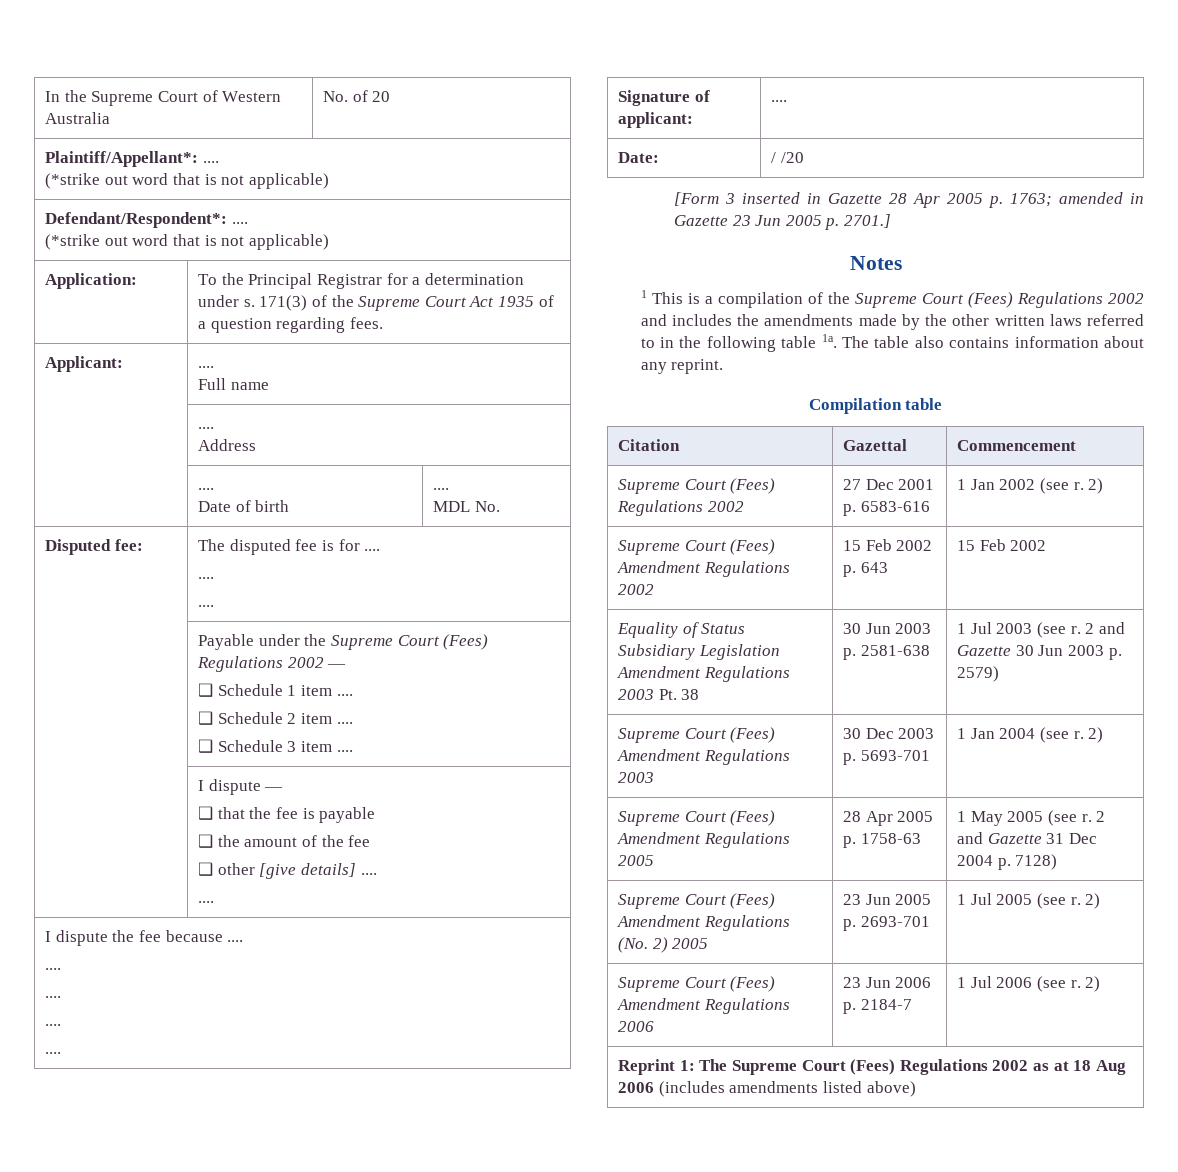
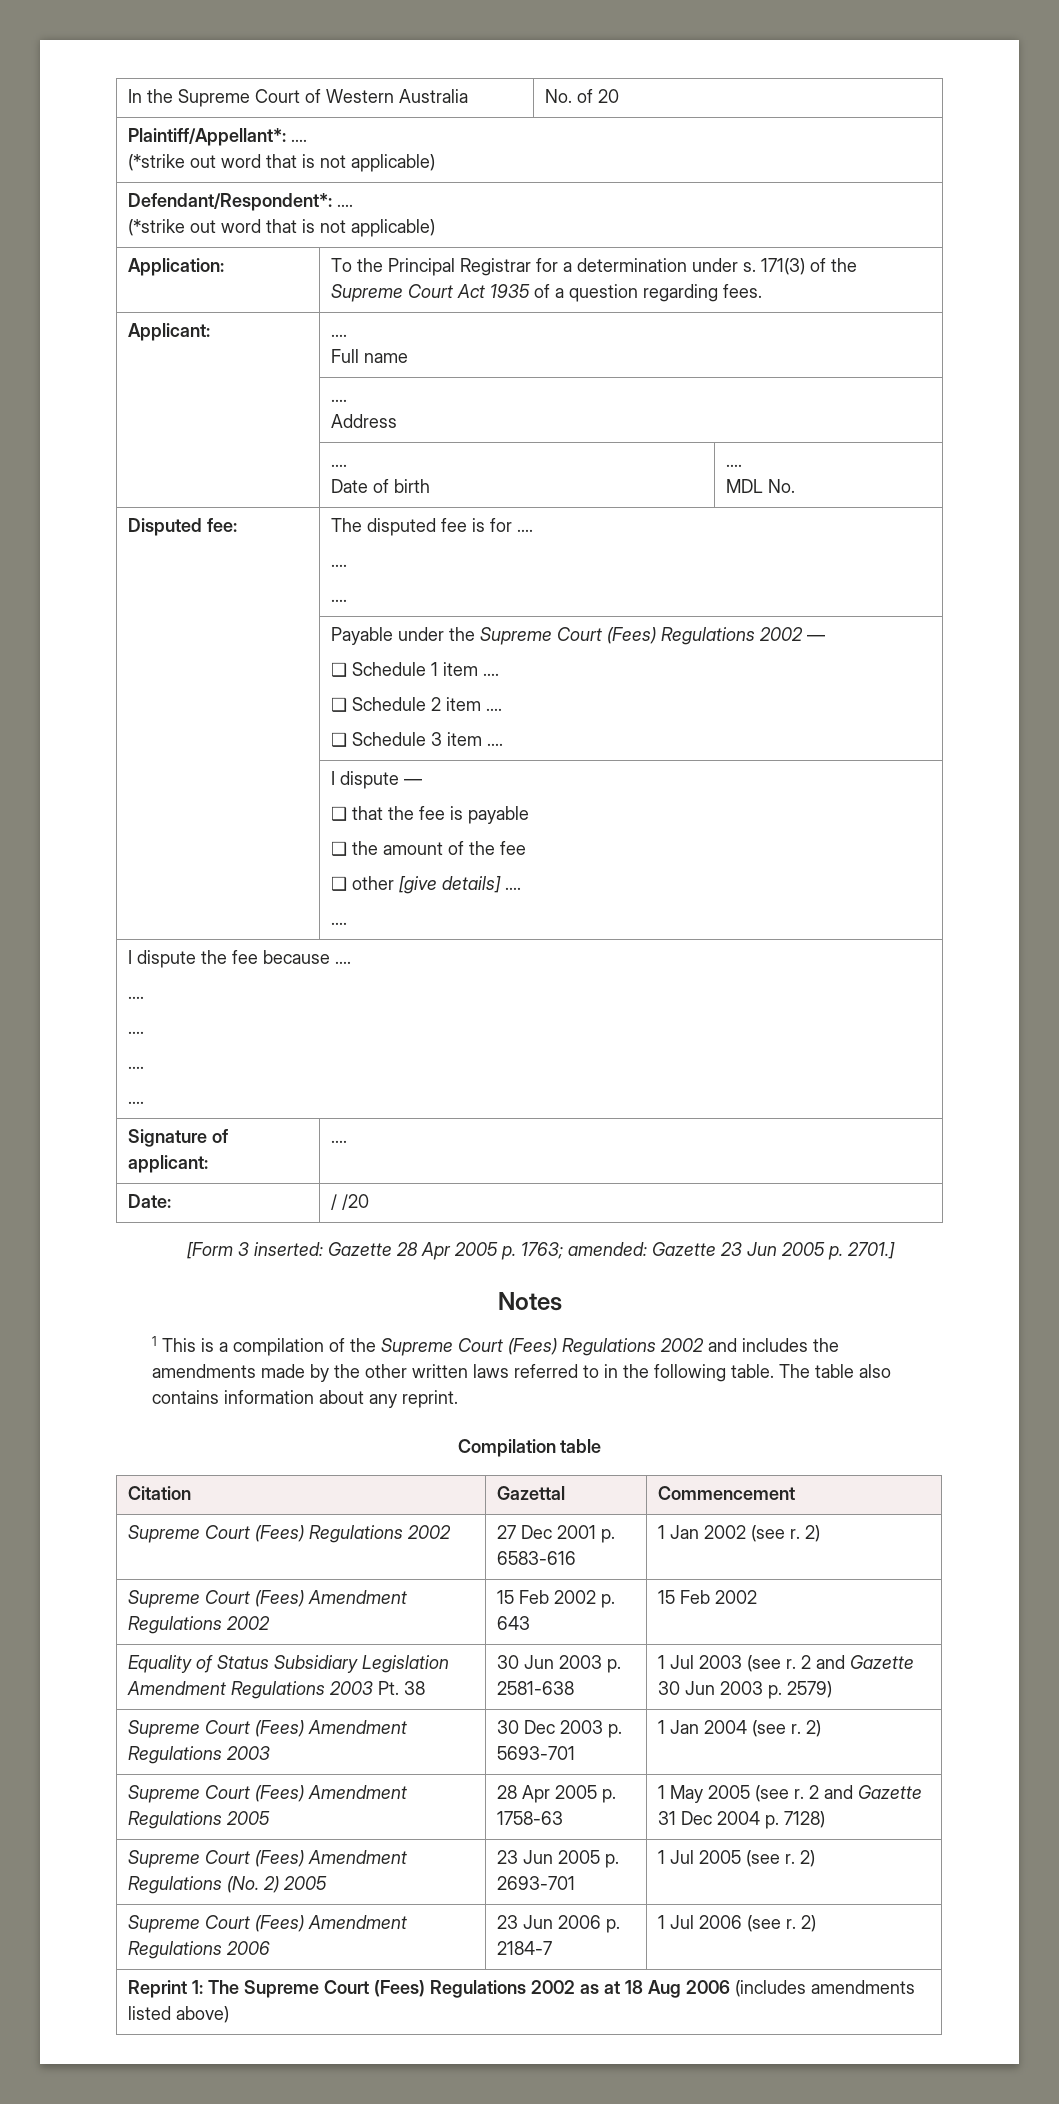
[742,192,822,204] inserted in -> [254,1242,324,1256] inserted:
[1059,192,1144,204] amended in -> [568,1242,648,1256] amended:
[781,334,837,348] table 1a. -> [730,1364,774,1378] table.

